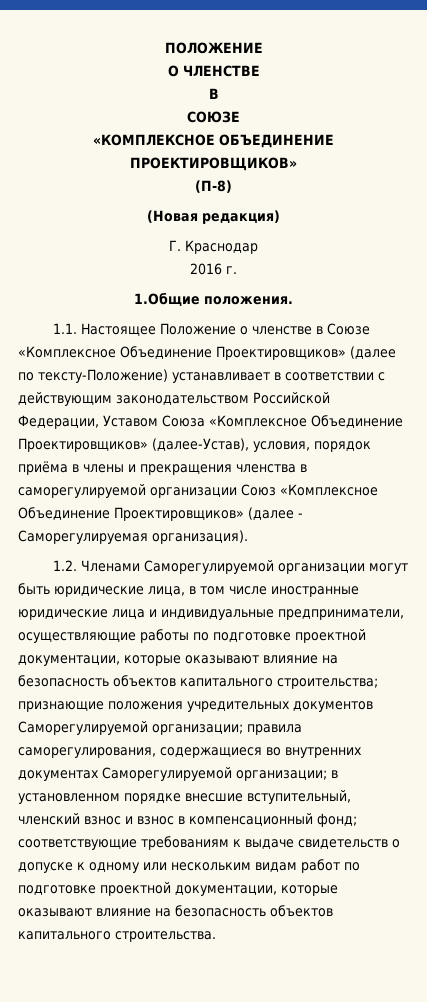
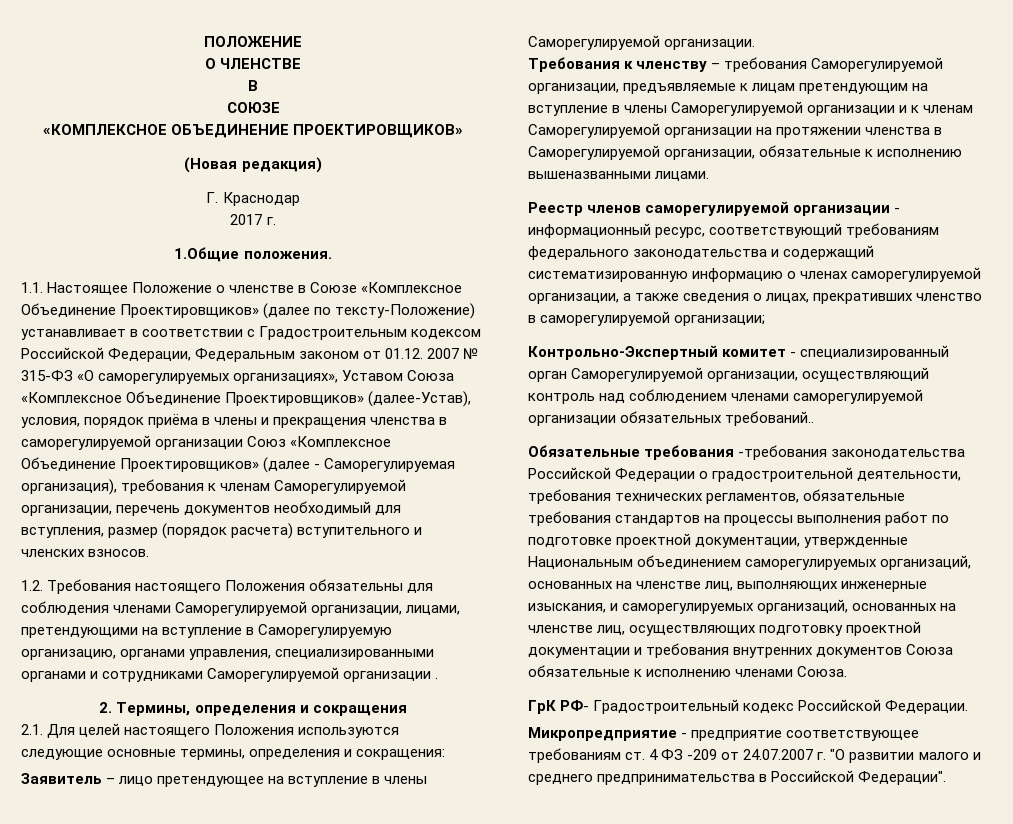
[195,180,232,193] // (П-8) -> (464, 131) none
[190,263,222,275] 2016 -> [230,214,263,225] 2017
[18,392,330,406] [18,415,99,429] действующим законодательством Российской Федерации, -> [259,326,482,340] [21,347,479,362] [21,370,339,384] Градостроительным кодексом Российской Федерации, Федеральным законом от 01.12. 2007 № 315-ФЗ «О саморегулируемых организациях»,
[152,530,248,544] [53,560,409,574] [18,583,359,597] [18,609,404,620] [18,629,366,643] [18,655,338,666] [18,675,378,689] [18,701,373,712] [18,721,302,735] [18,747,362,758] [18,767,338,781] [18,790,351,804] [18,813,357,827] [18,836,400,850] [18,862,297,873] организация). // 1.2. Членами Саморегулируемой организации могут быть юридические лица, в том числе иностранные юридические лица и индивидуальные предприниматели, осуществляющие работы по подготовке проектной документации, которые оказывают влияние на безопасность объектов капитального строительства; признающие положения учредительных документов Саморегулируемой организации; правила саморегулирования, содержащиеся во внутренних документах Саморегулируемой организации; в установленном порядке внесшие вступительный, членский взнос и взнос в компенсационный фонд; соответствующие требованиям к выдаче свидетельств о допуске к одному или нескольким видам -> [21,479,407,495] [21,501,402,516] [21,523,423,539] [21,549,150,557] [21,579,434,594] [21,601,461,616] [21,624,393,638] [21,649,435,660] [21,667,439,682] [99,702,407,716] [21,723,400,738] [21,749,446,760] [21,773,428,787] [528,35,756,50] [528,57,944,72] [528,83,929,94] [528,101,974,116] [528,123,943,138] [528,145,963,160] [528,171,710,181] [528,201,901,216] [528,223,940,238] [528,245,875,260] [528,267,982,282] [528,293,983,304] [528,311,766,326] [528,345,950,360] [528,367,930,382] [528,389,924,404] [528,411,815,426] [528,445,966,460] [528,467,962,482] [528,489,906,504] [528,511,882,526] организация), требования к членам Саморегулируемой организации, перечень документов необходимый для вступления, размер (порядок расчета) вступительного и членских взносов. // 1.2. Требования настоящего Положения обязательны для соблюдения членами Саморегулируемой организации, лицами, претендующими на вступление в Саморегулируемую организацию, органами управления, специализированными органами и сотрудниками Саморегулируемой организации . // 2. Термины, определения и сокращения // 2.1. Для целей настоящего Положения используются следующие основные термины, определения и сокращения: // Заявитель – лицо претендующее на вступление в члены Саморегулируемой организации. // Требования к членству – требования Саморегулируемой организации, предъявляемые к лицам претендующим на вступление в члены Саморегулируемой организации и к членам Саморегулируемой организации на протяжении членства в Саморегулируемой организации, обязательные к исполнению вышеназванными лицами. // Реестр членов саморегулируемой организации - информационный ресурс, соответствующий требованиям федерального законодательства и содержащий систематизированную информацию о членах саморегулируемой организации, а также сведения о лицах, прекративших членство в саморегулируемой организации; // Контрольно-Экспертный комитет - специализированный орган Саморегулируемой организации, осуществляющий контроль над соблюдением членами саморегулируемой организации обязательных требований.. // Обязательные требования -требования законодательства Российской Федерации о градостроительной деятельности, требования технических регламентов, обязательные требования стандартов на процессы выполнения
[281,885,338,896] [18,905,333,917] [18,931,216,942] которые оказывают влияние на безопасность объектов капитального строительства. -> [804,537,909,548] [528,555,972,570] [528,581,928,592] [528,599,957,614] [528,621,922,636] [528,643,954,658] [528,665,848,677] [528,699,969,714] [528,727,920,741] [528,748,981,763] [528,770,947,785] утвержденные Национальным объединением саморегулируемых организаций, основанных на членстве лиц, выполняющих инженерные изыскания, и саморегулируемых организаций, основанных на членстве лиц, осуществляющих подготовку проектной документации и требования внутренних документов Союза обязательные к исполнению членами Союза. // ГрК РФ- Градостроительный кодекс Российской Федерации. // Микропредприятие - предприятие соответствующее требованиям ст. 4 ФЗ -209 от 24.07.2007 г. "О развитии малого и среднего предпринимательства в Российской Федерации".

